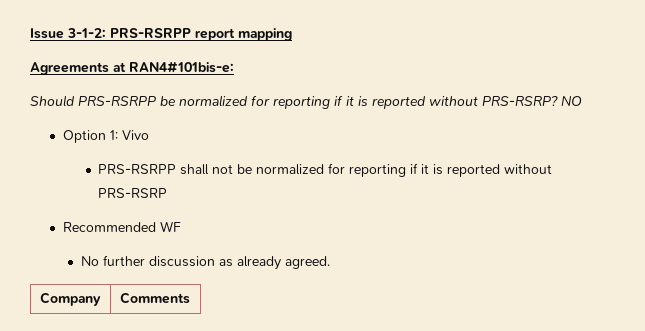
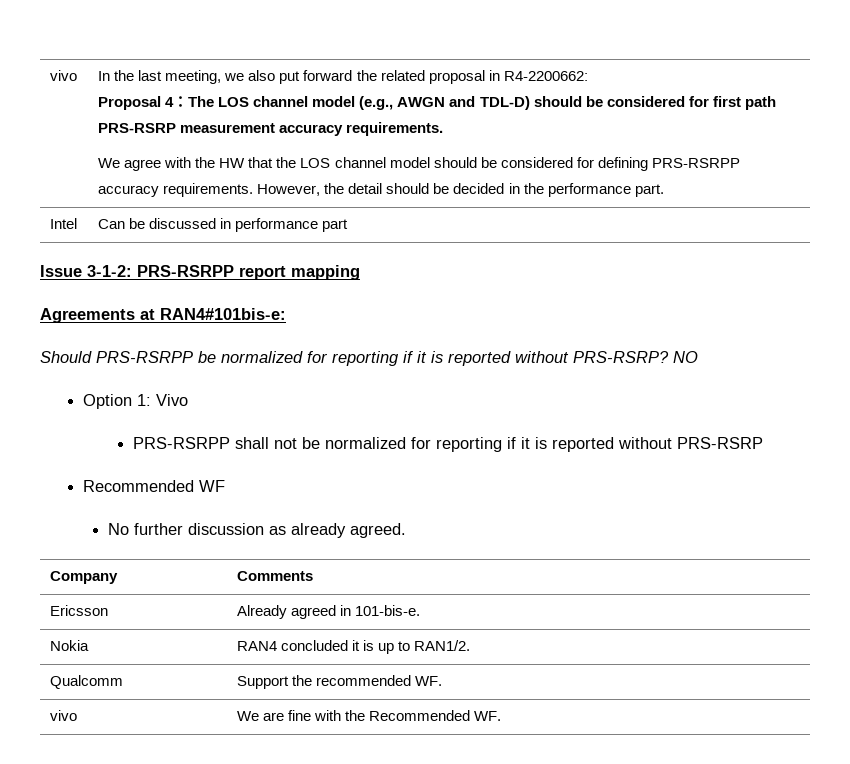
(30, 33) none -> [50,70,78,81] [98,70,588,84] [98,96,776,110] [98,122,444,136] [98,157,740,171] [98,183,664,197] [50,218,78,229] [98,218,349,232] vivo | In the last meeting, we also put forward the related proposal in R4-2200662: // Proposal 4：The LOS channel model (e.g., AWGN and TDL-D) should be considered for first path PRS-RSRP measurement accuracy requirements. // We agree with the HW that the LOS channel model should be considered for defining PRS-RSRPP accuracy requirements. However, the detail should be decided in the performance part. // Intel | Can be discussed in performance part //
(190, 298) none -> [50,605,109,616] [237,605,421,619] [50,640,90,651] [237,640,471,654] [50,675,124,689] [237,675,443,689] [50,710,78,721] [237,710,502,721] // Ericsson | Already agreed in 101-bis-e. // Nokia | RAN4 concluded it is up to RAN1/2. // Qualcomm | Support the recommended WF. // vivo | We are fine with the Recommended WF.

